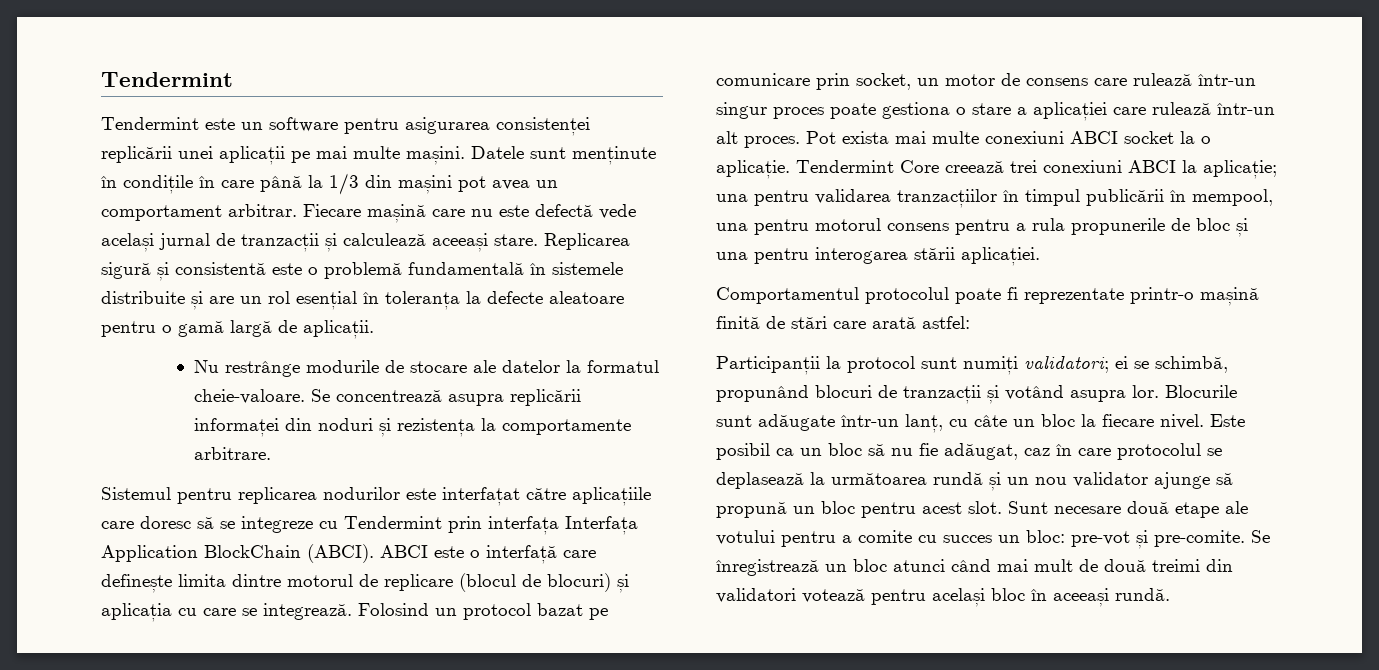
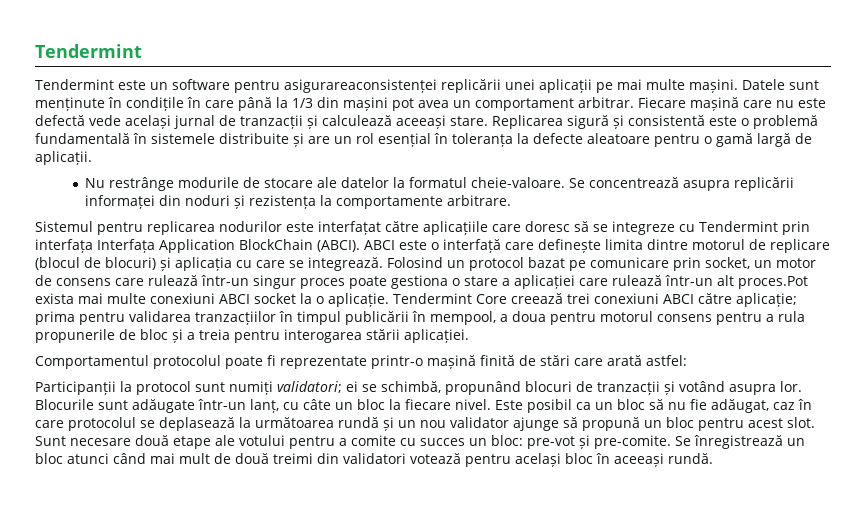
[405,117,590,136] asigurarea consistenței -> [283,79,437,93] asigurareaconsistenței
[744,131,836,148] proces. Pot -> [738,276,808,289] proces.Pot
[1182,160,1277,179] [716,194,748,202] la aplicație; una -> [697,293,797,307] [35,311,75,325] către aplicație; prima
[716,223,748,231] una -> [500,311,546,322] a doua
[716,252,748,260] una -> [187,329,230,340] a treia

